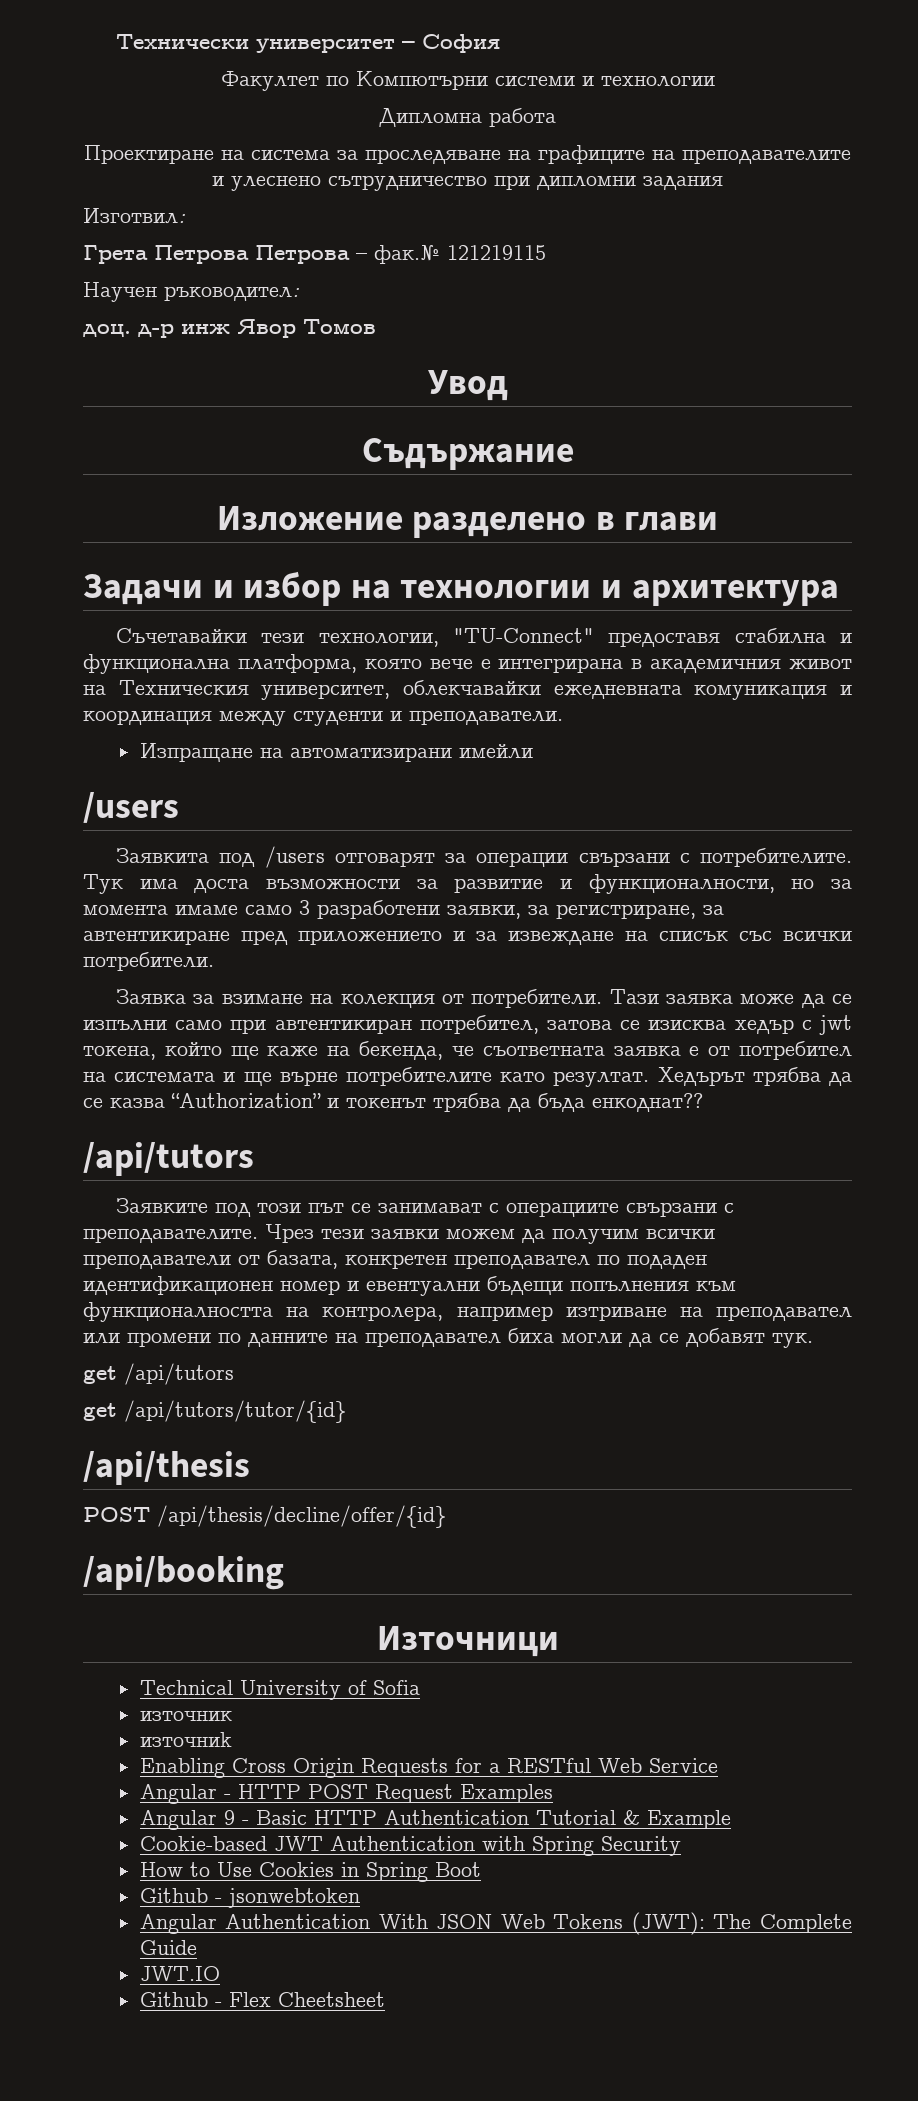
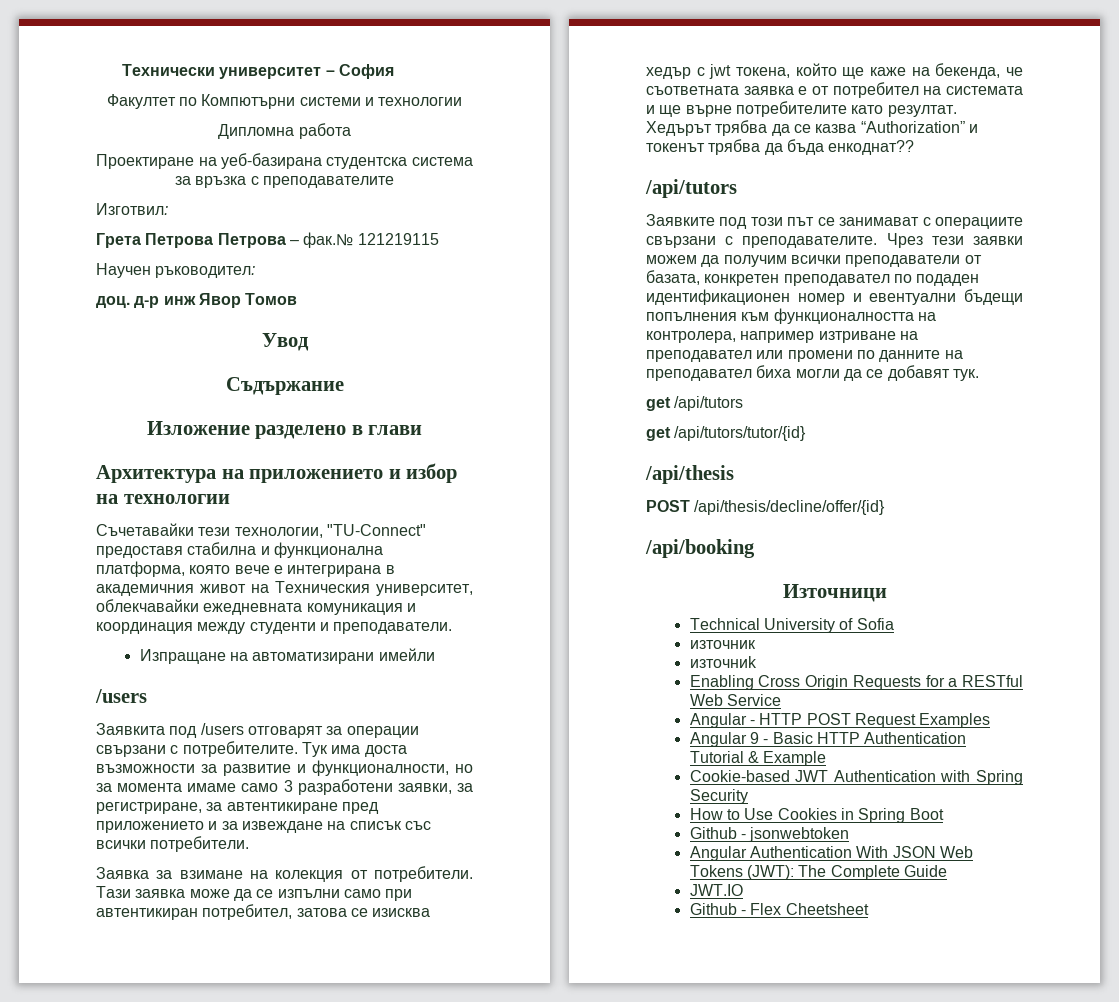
[251,145,851,164] [212,175,723,191] система за проследяване на графиците на преподавателите и улеснено сътрудничество при дипломни задания -> [221,153,473,169] [175,176,394,188] уеб-базирана студентска система за връзка с преподавателите
[83,574,203,605] Задачи -> [96,465,384,483] Архитектура на приложението
[600,580,839,606] и архитектура -> (230, 499) none

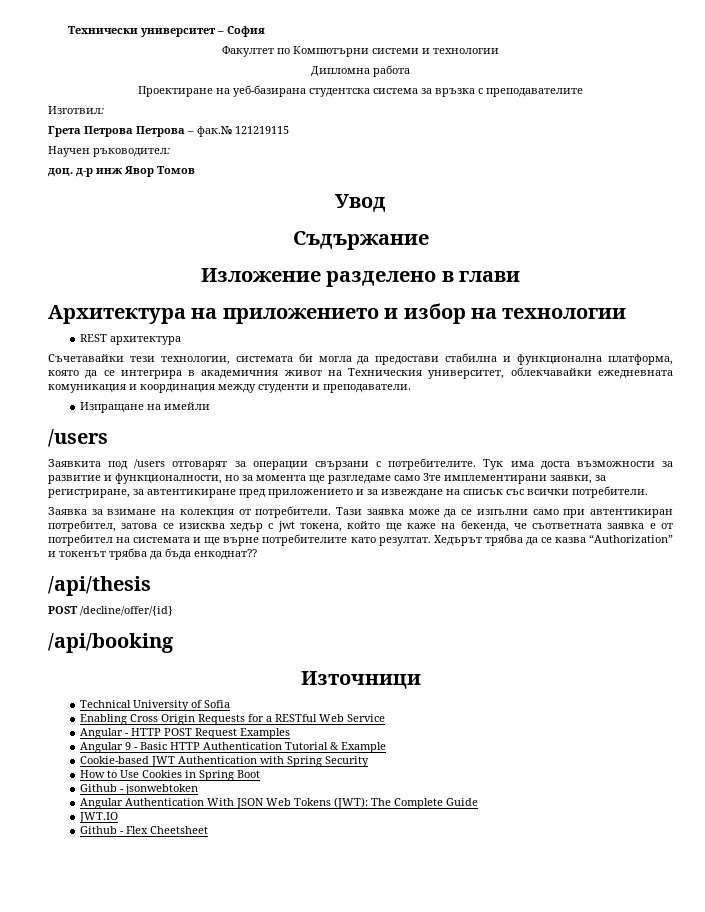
(230, 499) none -> [79,334,181,345] // REST архитектура
[326,524,426,536] [96,546,183,558] "TU-Connect" предоставя -> [235,353,440,365] системата би могла да предостави
[234,565,382,577] вече е интегрирана -> [85,370,182,379] да се интегрира
[252,652,375,664] автоматизирани -> (161, 407) none
[187,779,393,795] имаме само 3 разработени -> [309,473,547,484] ще разгледаме само 3те имплементирани
[645,179,737,198] [646,214,1023,229] [646,233,1023,248] [646,255,982,267] [646,270,980,286] [646,289,1023,305] [646,308,936,324] [646,331,918,343] [646,350,963,362] [646,365,979,381] [646,396,744,411] [646,426,807,441] // /api/tutors // Заявките под този път се занимават с операциите свързани с преподавателите. Чрез тези заявки можем да получим всички преподаватели от базата, конкретен преподавател по подаден идентификационен номер и евентуални бъдещи попълнения към функционалността на контролера, например изтриване на преподавател или промени по данните на преподавател биха могли да се добавят тук. // get /api/tutors // get /api/tutors/tutor/{id} -> (257, 554) none
[694,500,886,515] /api/thesis/decline/offer/{id} -> [80,606,173,616] /decline/offer/{id}
[689,640,756,649] [689,656,757,668] // източник // източниk -> (230, 704) none

